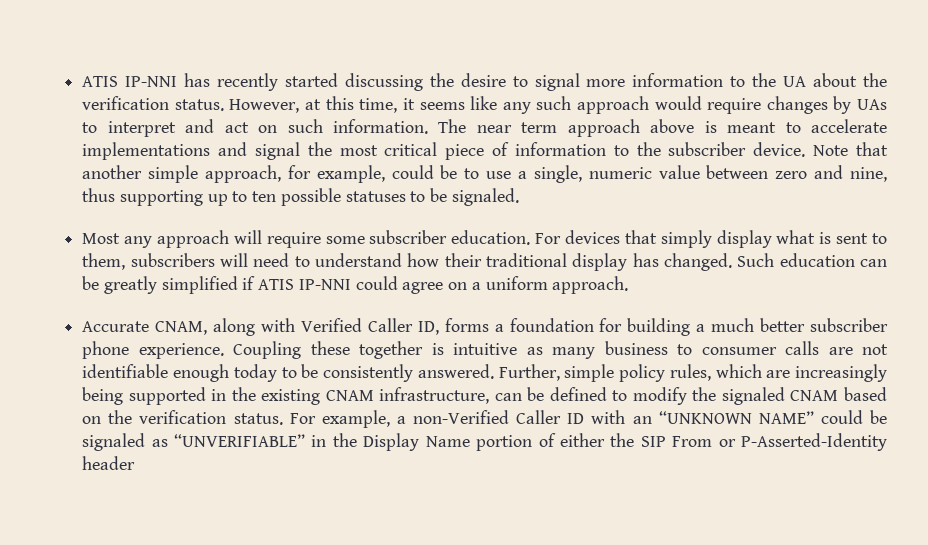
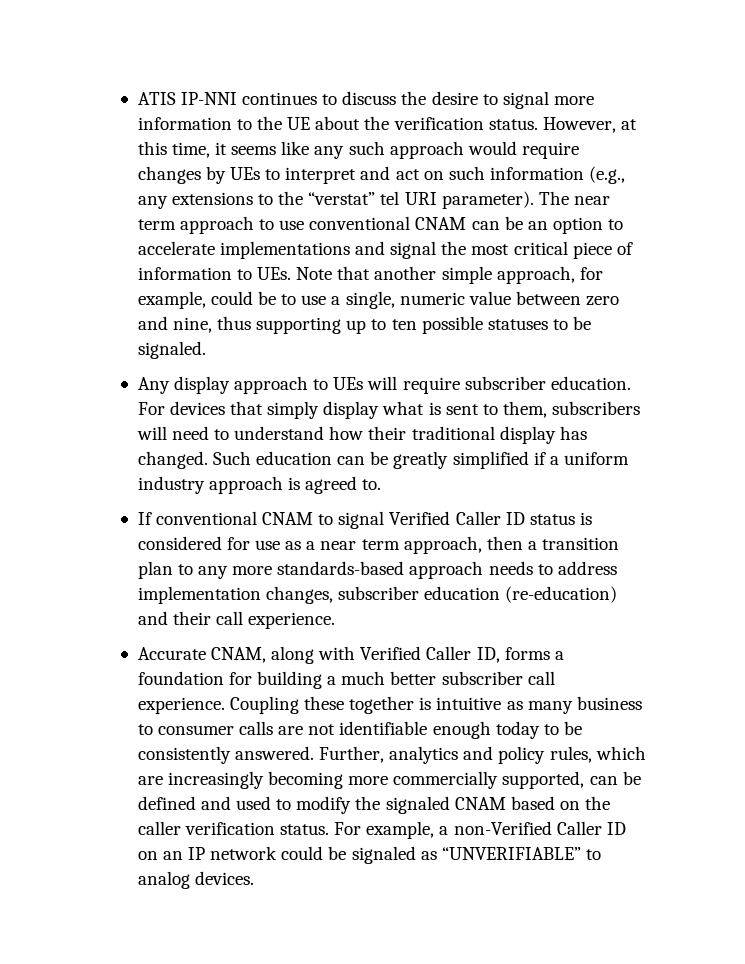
[82,73,423,91] ATIS IP-NNI has recently started discussing -> [137,91,397,105] ATIS IP-NNI continues to discuss
[783,76,807,87] UA -> [287,117,311,130] UE
[857,99,888,110] UAs -> [230,167,261,180] UEs
[332,119,777,137] information. The near term approach above is meant -> [489,166,626,184] [137,191,610,209] [137,216,603,234] information (e.g., any extensions to the “verstat” tel URI parameter). The near term approach to use conventional CNAM can be an option
[636,142,806,157] the subscriber device. -> [257,267,292,280] UEs.
[82,230,229,248] Most any approach -> [137,376,364,394] Any display approach to UEs
[325,236,365,244] some -> (460, 385) none
[258,276,629,294] ATIS IP-NNI could agree on a uniform approach. -> [549,452,629,465] [137,476,382,494] [137,511,592,529] [137,536,620,554] [137,561,617,579] [137,586,618,604] [137,611,336,629] a uniform industry approach is agreed to. // If conventional CNAM to signal Verified Caller ID status is considered for use as a near term approach, then a transition plan to any more standards-based approach needs to address implementation changes, subscriber education (re-education) and their call experience.
[82,341,130,359] phone -> [527,671,555,685] call
[564,364,615,382] simple -> [389,746,494,764] analytics and
[82,387,490,405] being supported in the existing CNAM infrastructure, -> [268,771,585,789] becoming more commercially supported,
(607, 394) none -> [200,796,272,810] and used
(133, 417) none -> [137,821,181,835] caller
[591,410,814,424] with an “UNKNOWN NAME” -> [137,846,278,860] on an IP network
[311,433,887,451] [82,456,136,470] in the Display Name portion of either the SIP From or P-Asserted-Identity header -> [585,849,601,860] [137,871,254,889] to analog devices.

